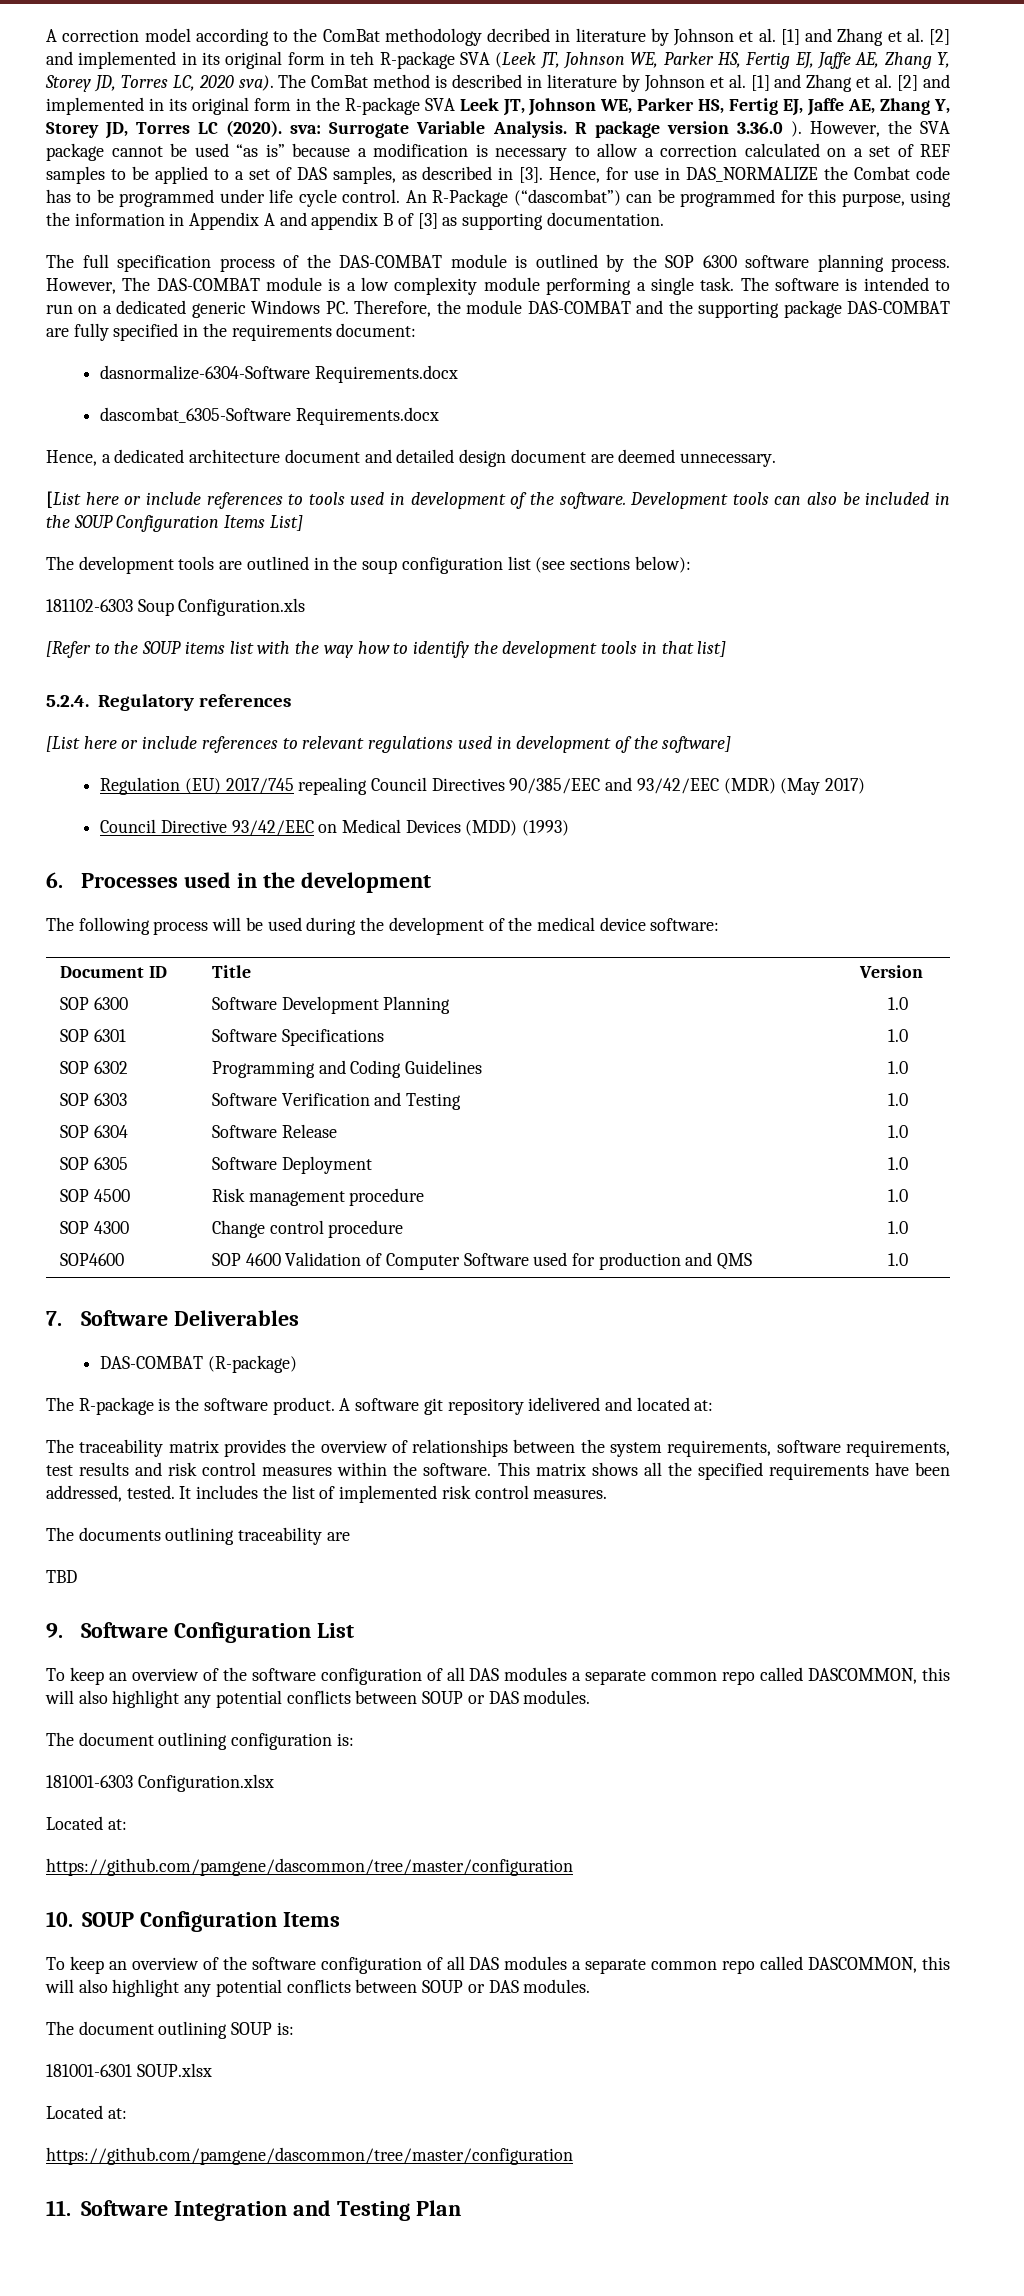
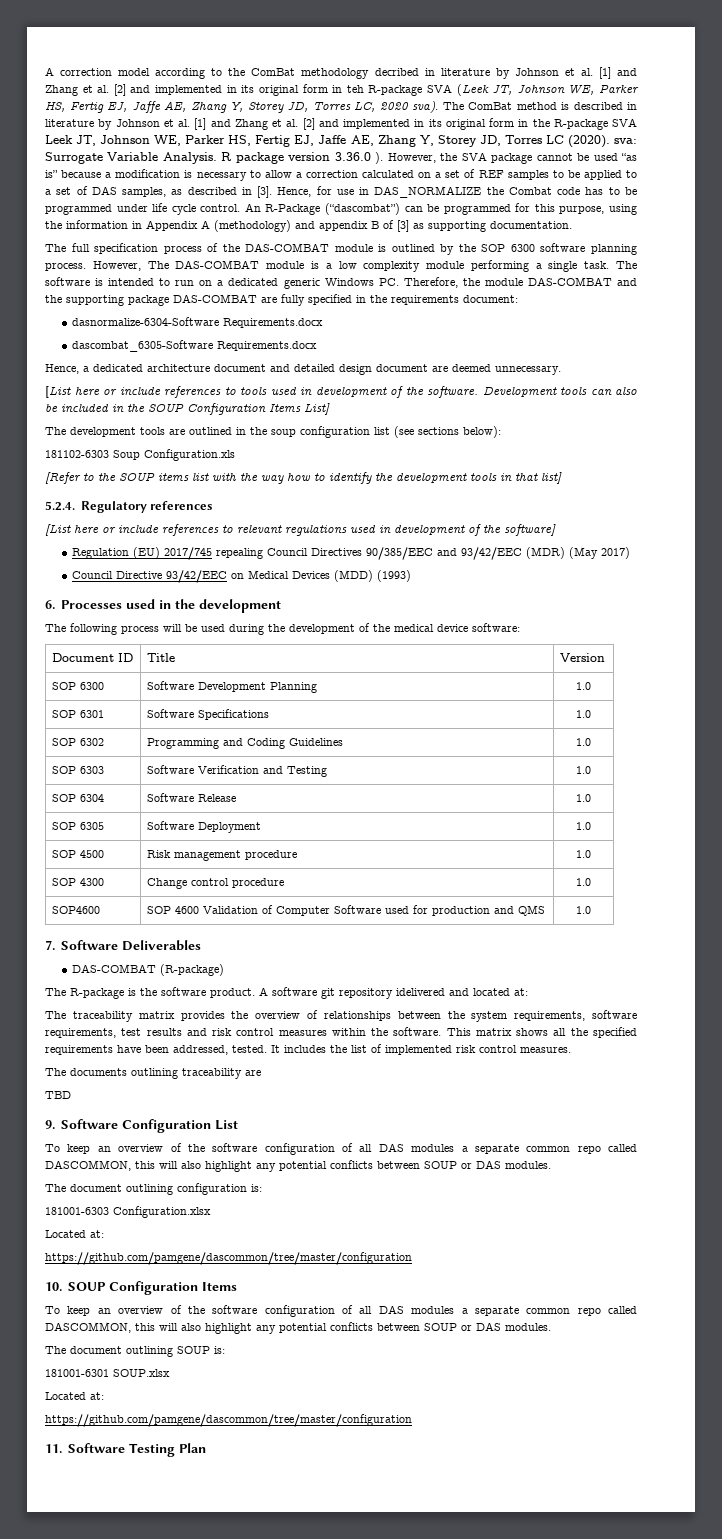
(275, 219) none -> [214,220,291,232] (methodology)
[173,2200,331,2221] Integration and -> (125, 1448) none

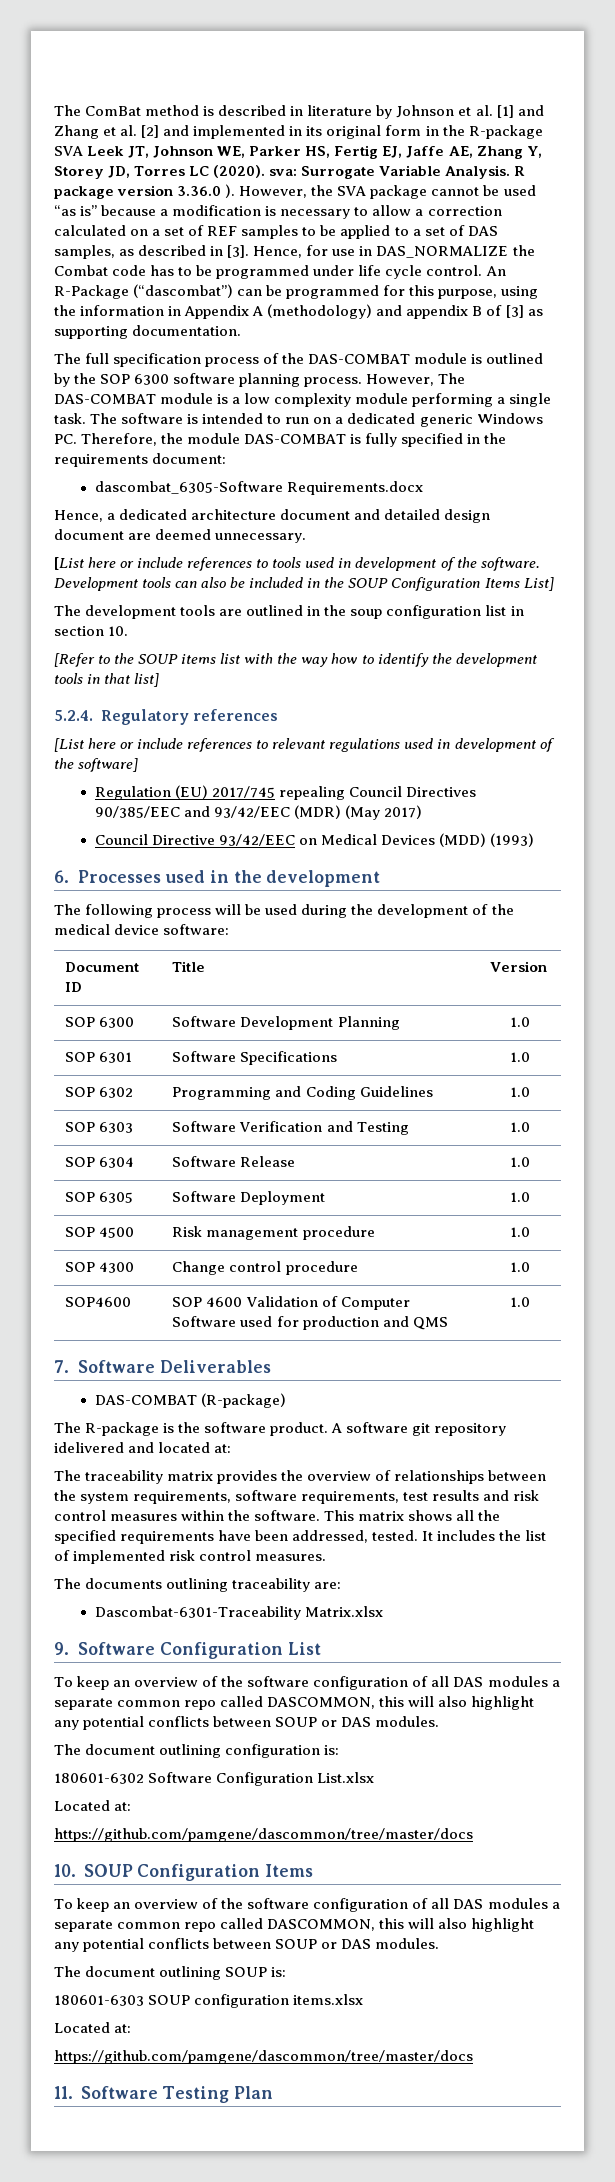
[45,67,637,79] [45,84,639,96] [45,101,438,113] A correction model according to the ComBat methodology decribed in literature by Johnson et al. [1] and Zhang et al. [2] and implemented in its original form in teh R-package SVA (Leek JT, Johnson WE, Parker HS, Fertig EJ, Jaffe AE, Zhang Y, Storey JD, Torres LC, 2020 sva). -> (54, 110) none
[617,278,637,286] [45,294,277,306] and the supporting package DAS-COMBAT are -> [350,434,362,444] is
[72,317,324,328] // dasnormalize-6304-Software Requirements.docx -> (227, 458) none
[394,426,501,438] [45,449,235,461] (see sections below): // 181102-6303 Soup Configuration.xls -> [510,606,524,616] [54,626,129,636] in section 10.
[245,1070,261,1076] [45,1091,71,1099] are // TBD -> [314,1582,342,1589] [94,1606,384,1620] are: // Dascombat-6301-Traceability Matrix.xlsx
[45,1206,211,1218] [45,1230,104,1238] [45,1252,412,1265] 181001-6303 Configuration.xlsx // Located at: // https://github.com/pamgene/dascommon/tree/master/configuration -> [54,1772,375,1786] [54,1800,132,1811] [54,1828,473,1842] 180601-6302 Software Configuration List.xlsx // Located at: // https://github.com/pamgene/dascommon/tree/master/docs
[45,1369,170,1377] [45,1392,104,1400] [45,1414,412,1427] 181001-6301 SOUP.xlsx // Located at: // https://github.com/pamgene/dascommon/tree/master/configuration -> [54,1994,364,2008] [54,2022,132,2033] [54,2050,473,2064] 180601-6303 SOUP configuration items.xlsx // Located at: // https://github.com/pamgene/dascommon/tree/master/docs

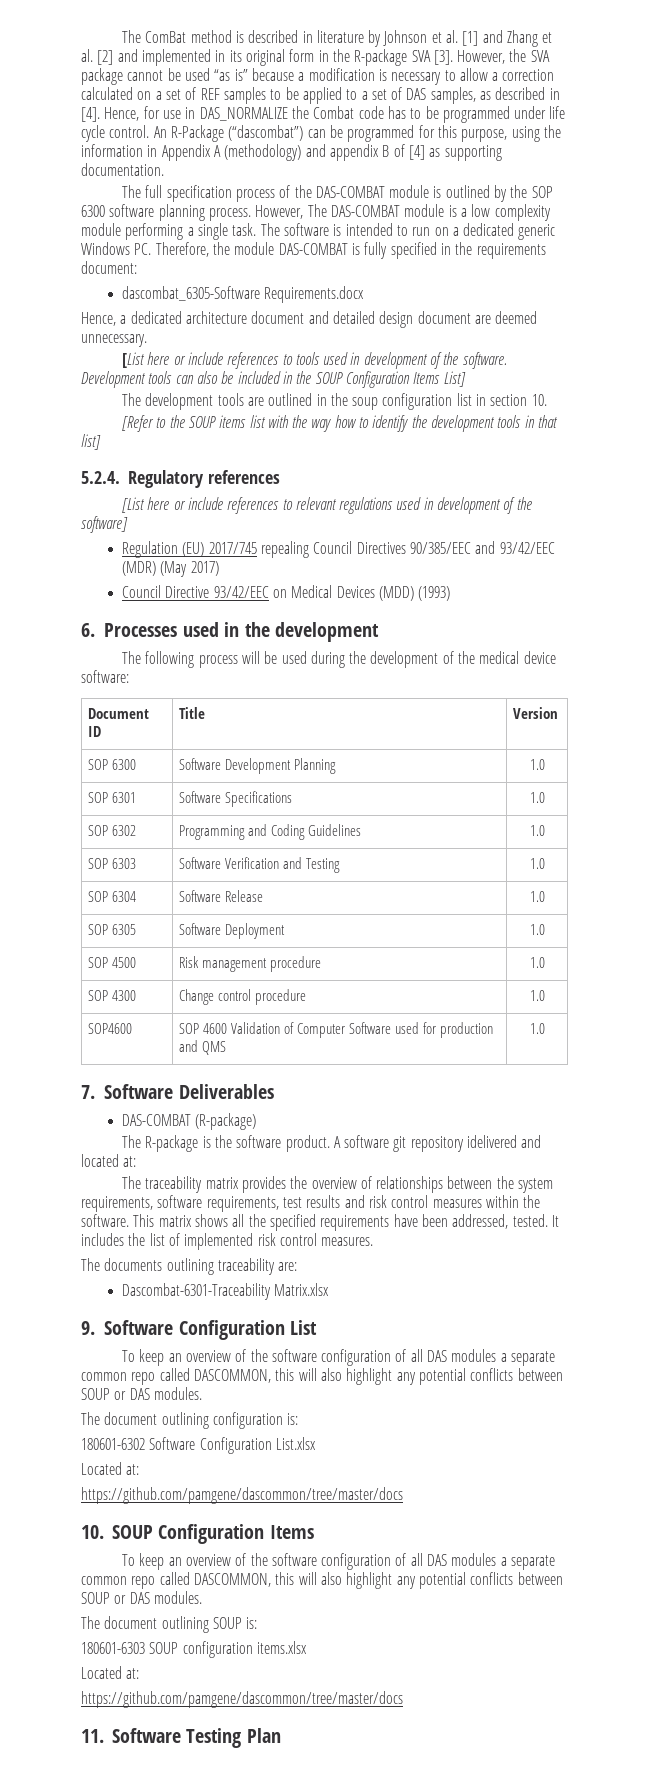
[87,145,542,159] [54,165,526,179] [54,184,236,199] Leek JT, Johnson WE, Parker HS, Fertig EJ, Jaffe AE, Zhang Y, Storey JD, Torres LC (2020). sva: Surrogate Variable Analysis. R package version 3.36.0 ). -> [433,50,453,65] [3].
[227,245,250,258] [3]. -> [81,107,100,122] [4].
[505,305,524,318] [3] -> [408,145,425,160] [4]

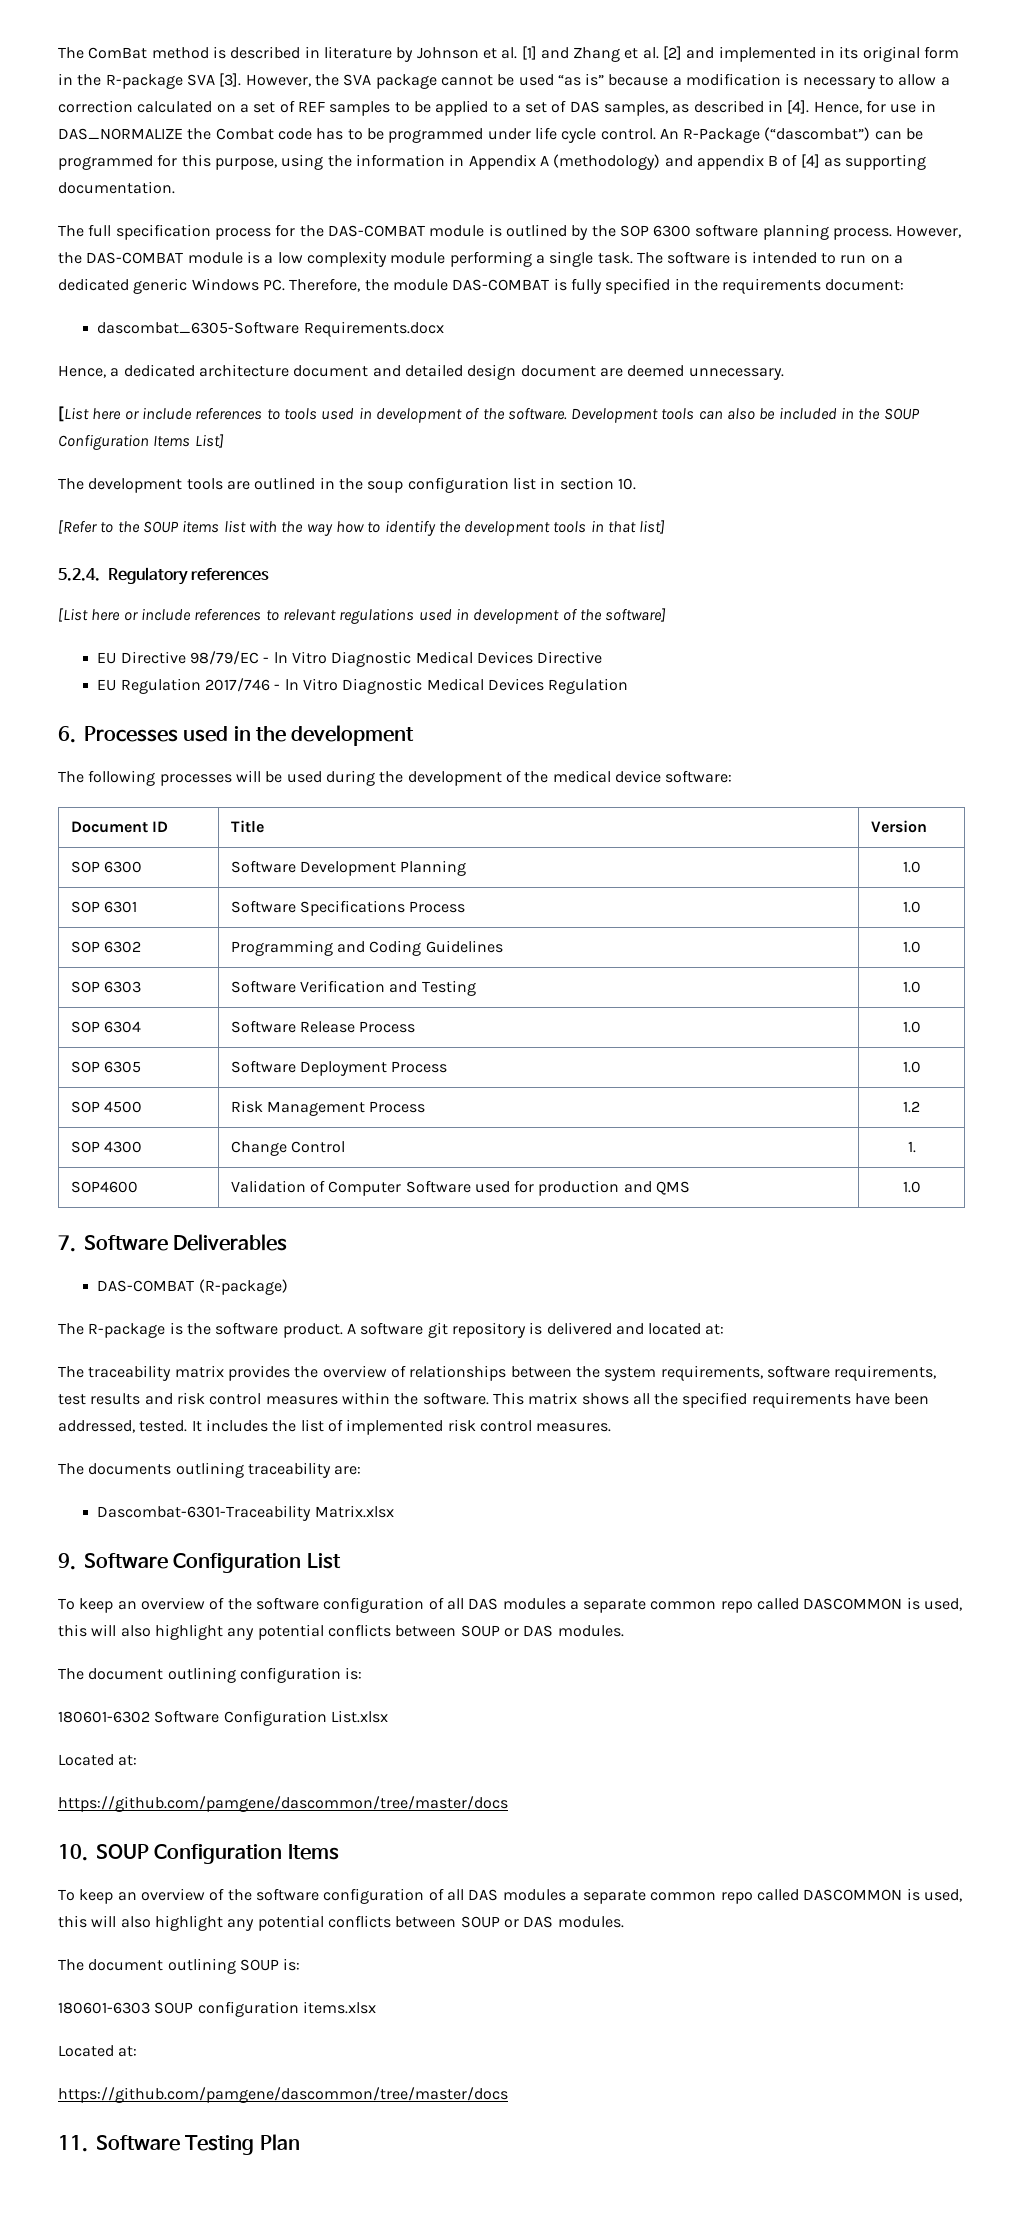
[279,185,291,198] of -> [275,224,296,237] for
[307,204,327,217] The -> [58,252,82,264] the
[121,541,555,558] [121,561,219,577] [121,585,451,601] Regulation (EU) 2017/745 repealing Council Directives 90/385/EEC and 93/42/EEC (MDR) (May 2017) // Council Directive 93/42/EEC on Medical Devices (MDD) (1993) -> [97,651,603,667] [97,678,629,694] EU Directive 98/79/EC - ln Vitro Diagnostic Medical Devices Directive // EU Regulation 2017/746 - ln Vitro Diagnostic Medical Devices Regulation
[198,655,238,668] process -> [159,774,232,786] processes
(293, 799) none -> [409,901,466,913] Process
(264, 896) none -> [359,1021,416,1033] Process
(286, 931) none -> [391,1061,448,1073] Process
[202,956,322,972] [529,957,545,968] management procedure | 1.0 -> [266,1101,426,1116] [903,1101,920,1113] Management Process | 1.2
[218,989,307,1005] [529,990,545,1001] control procedure | 1.0 -> [290,1141,345,1153] [907,1141,916,1153] Control | 1.
[179,1023,228,1034] SOP 4600 -> (138, 1187) none
[467,1135,518,1148] idelivered -> [529,1322,612,1335] is delivered
[193,1369,271,1383] DASCOMMON, -> [803,1597,963,1611] DASCOMMON is used,
[193,1573,271,1587] DASCOMMON, -> [803,1888,963,1902] DASCOMMON is used,

